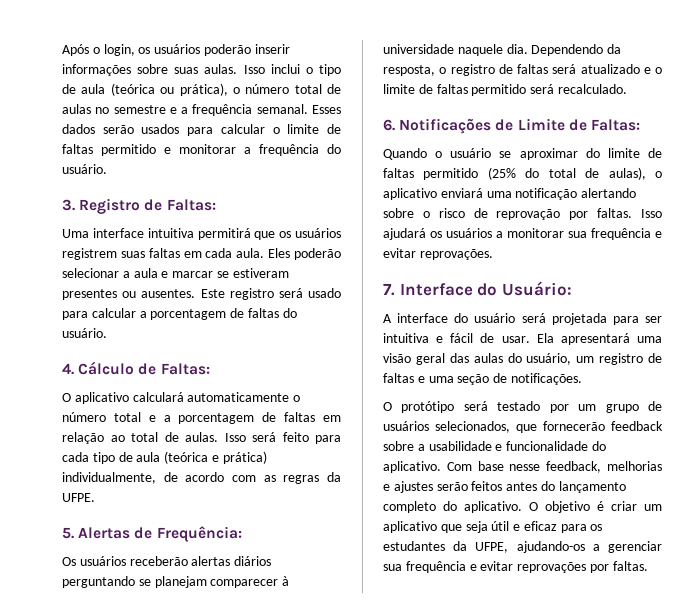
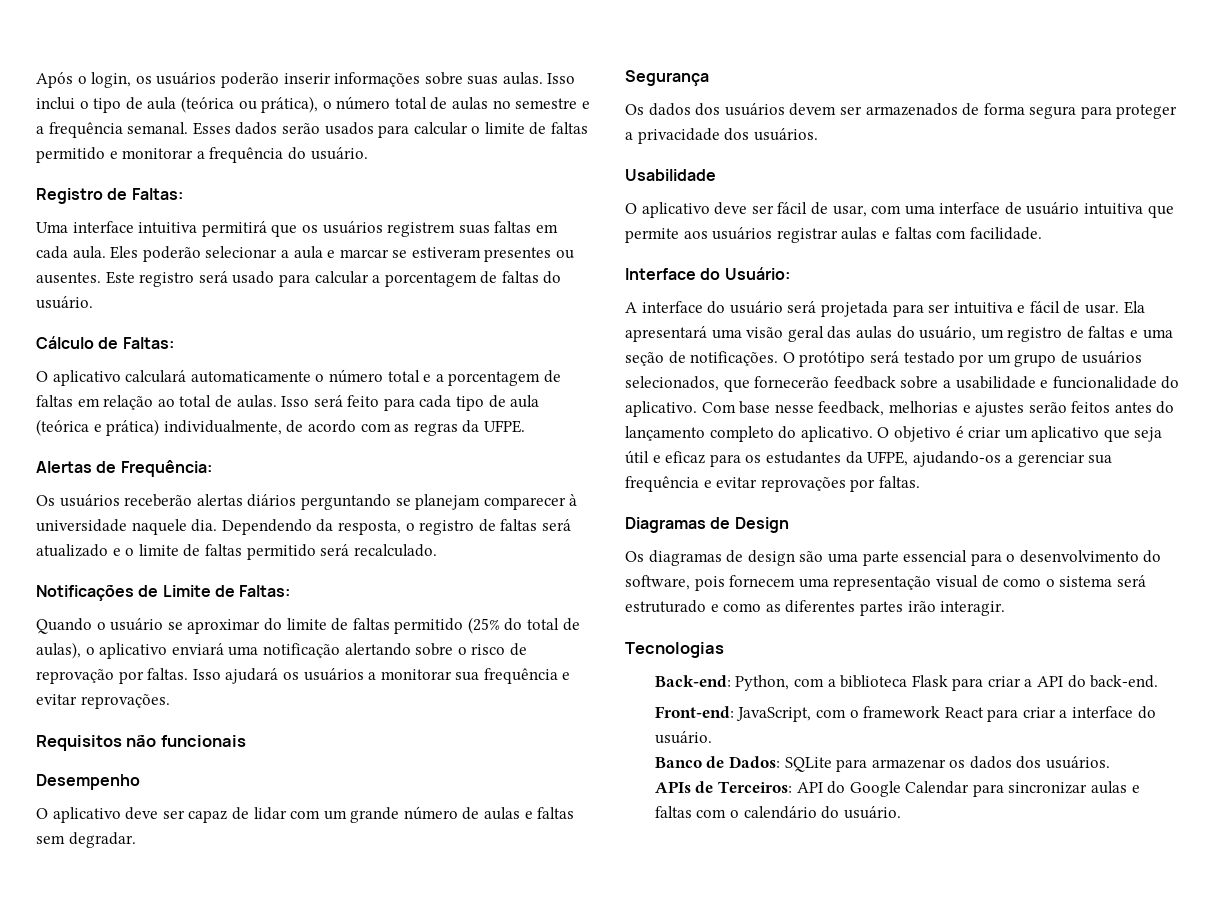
[62,199,75,211] 3. -> (368, 153) none
[62,363,74,375] 4. -> (93, 302) none
[62,527,74,539] 5. -> (525, 426) none
[383,119,395,131] 6. -> (437, 550) none
[383,283,395,296] 7. -> [36,735,246,751] [36,774,140,790] [36,806,575,823] [36,832,136,848] [625,70,709,86] [625,103,1178,119] [625,128,818,144] [625,169,716,181] [625,202,1174,218] [625,227,1042,243] Requisitos não funcionais // Desempenho // O aplicativo deve ser capaz de lidar com um grande número de aulas e faltas sem degradar. // Segurança // Os dados dos usuários devem ser armazenados de forma segura para proteger a privacidade dos usuários. // Usabilidade // O aplicativo deve ser fácil de usar, com uma interface de usuário intuitiva que permite aos usuários registrar aulas e faltas com facilidade. //
(582, 379) // -> (779, 358) none
(648, 566) none -> [625,517,789,533] [625,550,1162,566] [625,575,1146,591] [625,600,1006,616] [625,642,724,658] [654,675,1159,691] [654,706,1156,722] [654,731,712,744] [654,756,1111,772] [654,781,1140,797] [654,806,901,819] // Diagramas de Design // Os diagramas de design são uma parte essencial para o desenvolvimento do software, pois fornecem uma representação visual de como o sistema será estruturado e como as diferentes partes irão interagir. // Tecnologias // Back-end: Python, com a biblioteca Flask para criar a API do back-end. // Front-end: JavaScript, com o framework React para criar a interface do usuário. // Banco de Dados: SQLite para armazenar os dados dos usuários. // APIs de Terceiros: API do Google Calendar para sincronizar aulas e faltas com o calendário do usuário.

